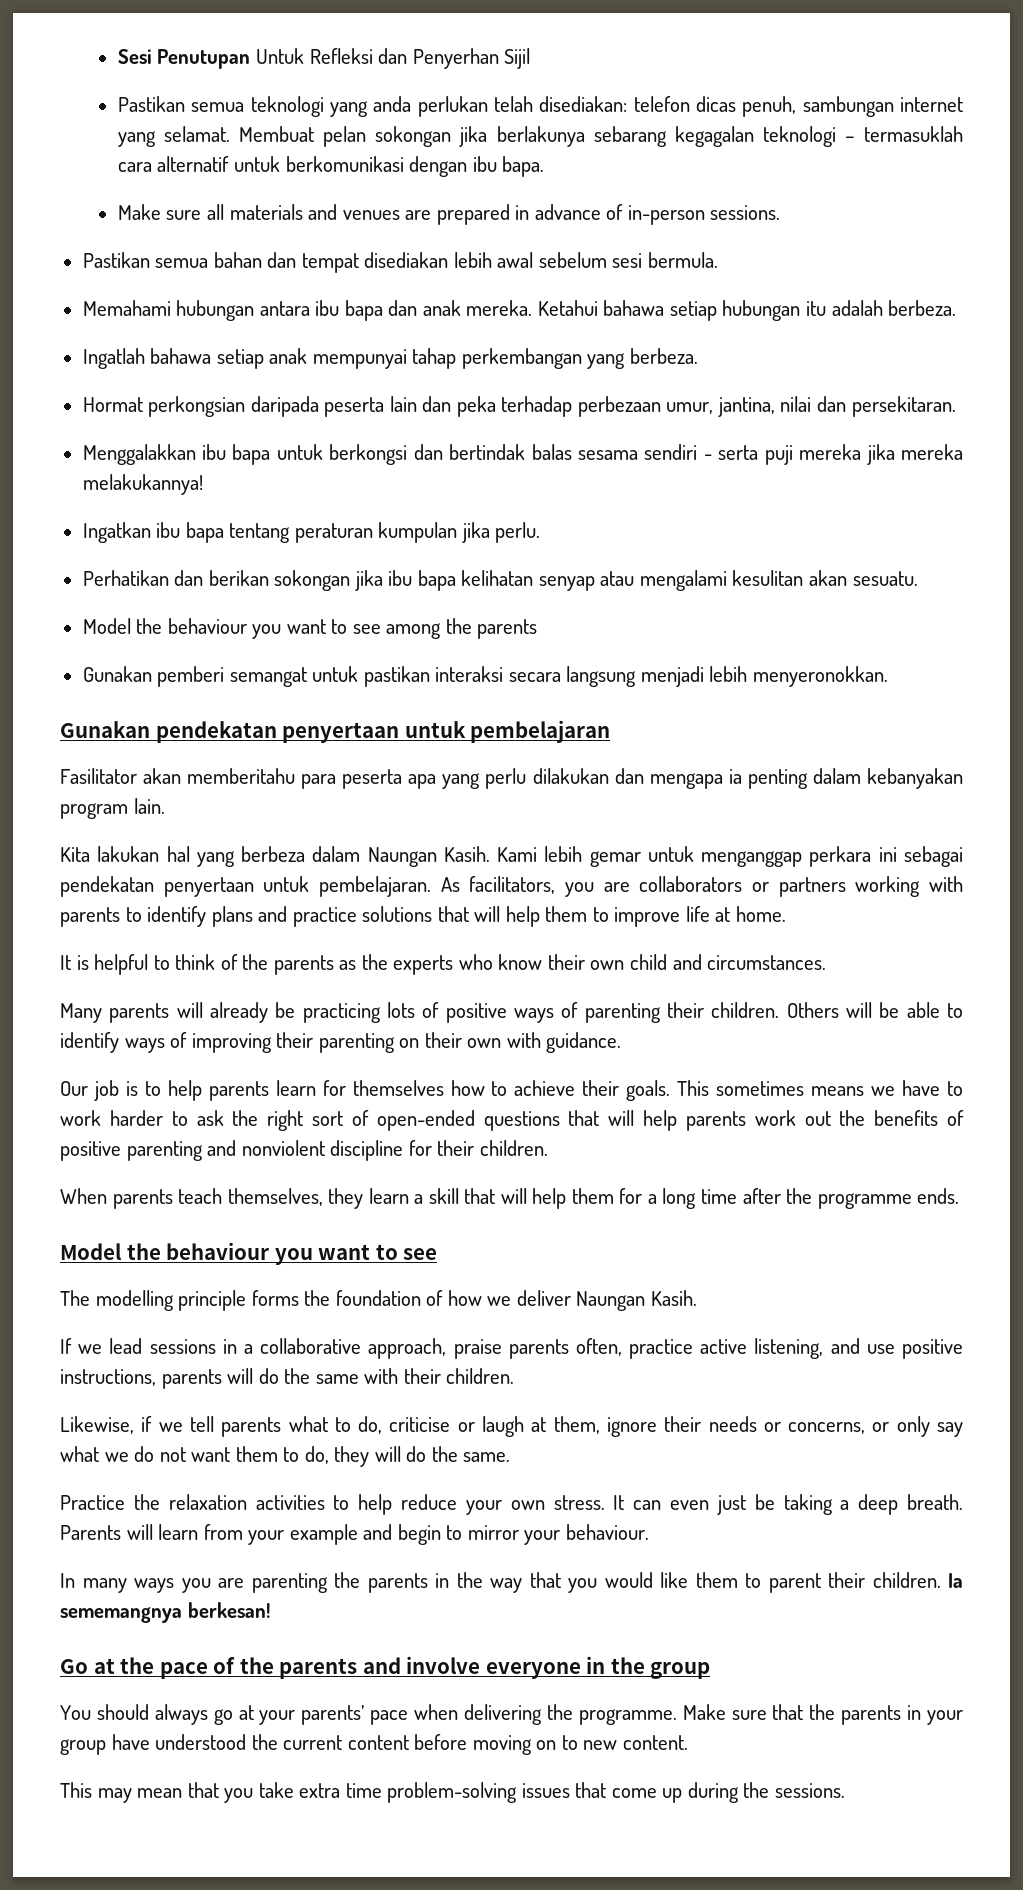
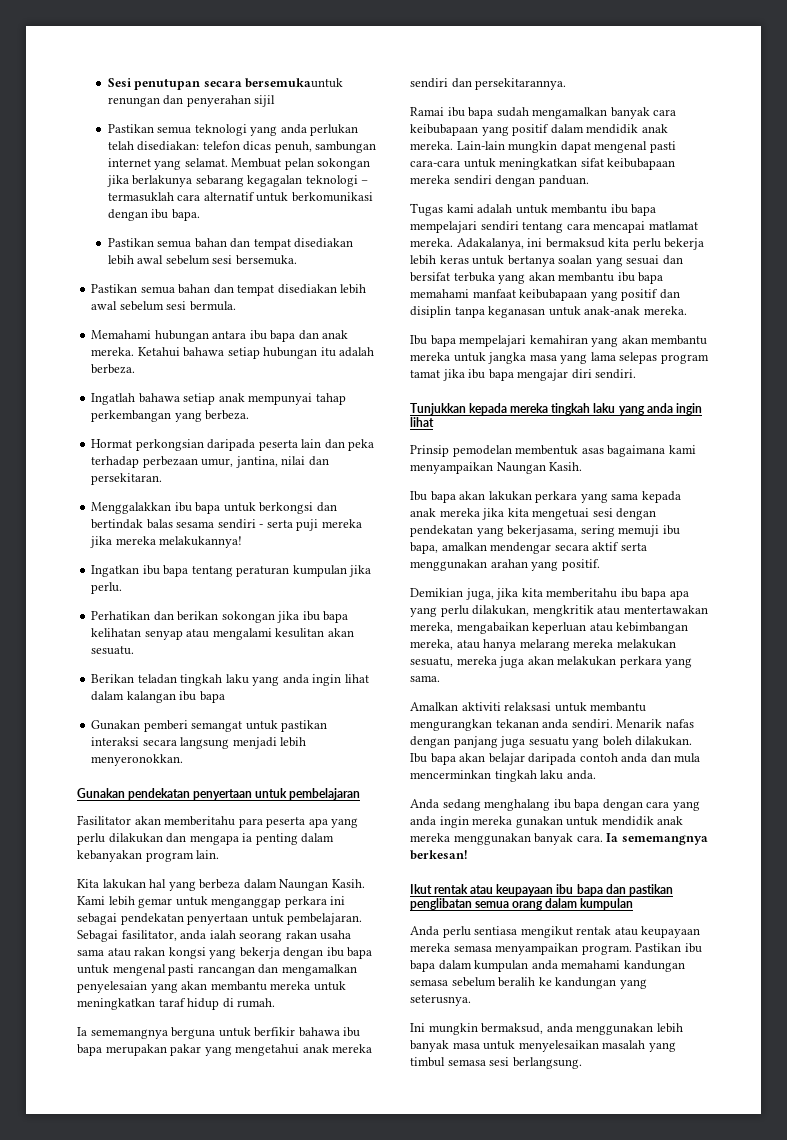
[157,48,531,69] Penutupan Untuk Refleksi dan Penyerhan Sijil -> [134,78,344,90] [107,95,276,107] penutupan secara bersemukauntuk renungan dan penyerahan sijil
[117,204,781,225] Make sure all materials and venues are prepared in advance of in-person sessions. -> [107,238,354,250] [107,255,297,265] Pastikan semua bahan dan tempat disediakan lebih awal sebelum sesi bersemuka.
[82,618,538,639] Model the behaviour you want to see among the parents -> [91,674,369,686] [91,691,225,703] Berikan teladan tingkah laku yang anda ingin lihat dalam kalangan ibu bapa
[440,876,963,897] [60,906,787,927] [60,954,827,975] [60,1002,964,1023] [60,1032,622,1053] [60,1080,963,1101] [60,1110,965,1131] [60,1140,548,1161] [60,1188,960,1209] [60,1242,438,1265] [60,1290,697,1311] [60,1338,963,1359] [60,1368,515,1389] [60,1416,963,1437] [60,1446,511,1467] [60,1494,964,1515] [60,1524,649,1545] [60,1572,963,1593] [60,1602,271,1623] [60,1656,711,1679] [60,1704,963,1725] [60,1734,688,1755] [60,1782,846,1803] As facilitators, you are collaborators or partners working with parents to identify plans and practice solutions that will help them to improve life at home. // It is helpful to think of the parents as the experts who know their own child and circumstances. // Many parents will already be practicing lots of positive ways of parenting their children. Others will be able to identify ways of improving their parenting on their own with guidance. // Our job is to help parents learn for themselves how to achieve their goals. This sometimes means we have to work harder to ask the right sort of open-ended questions that will help parents work out the benefits of positive parenting and nonviolent discipline for their children. // When parents teach themselves, they learn a skill that will help them for a long time after the programme ends. // Model the behaviour you want to see // The modelling principle forms the foundation of how we deliver Naungan Kasih. // If we lead sessions in a collaborative approach, praise parents often, practice active listening, and use positive instructions, parents will do the same with their children. // Likewise, if we tell parents what to do, criticise or laugh at them, ignore their needs or concerns, or only say what we do not want them to do, they will do the same. // Practice the relaxation activities to help reduce your own stress. It can even just be taking a deep breath. Parents will learn from your example and begin to mirror your behaviour. // In many ways you are parenting the parents in the way that you would like them to parent their children. Ia sememangnya berkesan! // Go at the pace of the parents and involve everyone in the group // You should always go at your parents’ pace when delivering the programme. Make sure that the parents in your group have understood the current content before moving on to new content. // This may mean that you take extra time problem-solving issues that come up during the sessions. -> [77,930,352,942] [77,947,373,959] [77,964,357,976] [77,981,346,993] [77,998,276,1010] [77,1027,361,1039] [77,1044,373,1056] [410,78,567,90] [410,107,677,119] [410,124,668,136] [410,141,676,153] [410,158,676,170] [410,175,589,187] [410,203,657,216] [410,221,698,233] [410,238,705,250] [410,255,683,267] [410,272,664,284] [410,289,680,301] [410,306,687,318] [410,335,708,347] [410,352,709,364] [410,369,637,381] [410,403,702,415] [410,417,434,427] [410,445,696,457] [410,462,583,474] [410,491,681,503] [410,508,657,520] [410,525,680,537] [410,542,647,554] [410,559,600,571] [410,588,689,600] [410,605,708,617] [410,622,689,634] [410,639,676,651] [410,656,693,668] [410,675,440,682] [410,702,647,712] [410,719,694,731] [410,736,693,748] [410,753,701,765] [410,770,596,782] [410,799,700,811] [410,816,684,828] [410,833,708,845] [410,850,467,860] [410,884,673,896] [410,898,634,910] [410,926,701,938] [410,943,702,955] [410,960,685,972] [410,977,647,989] [410,995,471,1006] [410,1023,683,1035] [410,1040,676,1052] [410,1057,582,1069] Sebagai fasilitator, anda ialah seorang rakan usaha sama atau rakan kongsi yang bekerja dengan ibu bapa untuk mengenal pasti rancangan dan mengamalkan penyelesaian yang akan membantu mereka untuk meningkatkan taraf hidup di rumah. // Ia sememangnya berguna untuk berfikir bahawa ibu bapa merupakan pakar yang mengetahui anak mereka sendiri dan persekitarannya. // Ramai ibu bapa sudah mengamalkan banyak cara keibubapaan yang positif dalam mendidik anak mereka. Lain-lain mungkin dapat mengenal pasti cara-cara untuk meningkatkan sifat keibubapaan mereka sendiri dengan panduan. // Tugas kami adalah untuk membantu ibu bapa mempelajari sendiri tentang cara mencapai matlamat mereka. Adakalanya, ini bermaksud kita perlu bekerja lebih keras untuk bertanya soalan yang sesuai dan bersifat terbuka yang akan membantu ibu bapa memahami manfaat keibubapaan yang positif dan disiplin tanpa keganasan untuk anak-anak mereka. // Ibu bapa mempelajari kemahiran yang akan membantu mereka untuk jangka masa yang lama selepas program tamat jika ibu bapa mengajar diri sendiri. // Tunjukkan kepada mereka tingkah laku yang anda ingin lihat // Prinsip pemodelan membentuk asas bagaimana kami menyampaikan Naungan Kasih. // Ibu bapa akan lakukan perkara yang sama kepada anak mereka jika kita mengetuai sesi dengan pendekatan yang bekerjasama, sering memuji ibu bapa, amalkan mendengar secara aktif serta menggunakan arahan yang positif. // Demikian juga, jika kita memberitahu ibu bapa apa yang perlu dilakukan, mengkritik atau mentertawakan mereka, mengabaikan keperluan atau kebimbangan mereka, atau hanya melarang mereka melakukan sesuatu, mereka juga akan melakukan perkara yang sama. // Amalkan aktiviti relaksasi untuk membantu mengurangkan tekanan anda sendiri. Menarik nafas dengan panjang juga sesuatu yang boleh dilakukan. Ibu bapa akan belajar daripada contoh anda dan mula mencerminkan tingkah laku anda. // Anda sedang menghalang ibu bapa dengan cara yang anda ingin mereka gunakan untuk mendidik anak mereka menggunakan banyak cara. Ia sememangnya berkesan! // Ikut rentak atau keupayaan ibu bapa dan pastikan penglibatan semua orang dalam kumpulan // Anda perlu sentiasa mengikut rentak atau keupayaan mereka semasa menyampaikan program. Pastikan ibu bapa dalam kumpulan anda memahami kandungan semasa sebelum beralih ke kandungan yang seterusnya. // Ini mungkin bermaksud, anda menggunakan lebih banyak masa untuk menyelesaikan masalah yang timbul semasa sesi berlangsung.

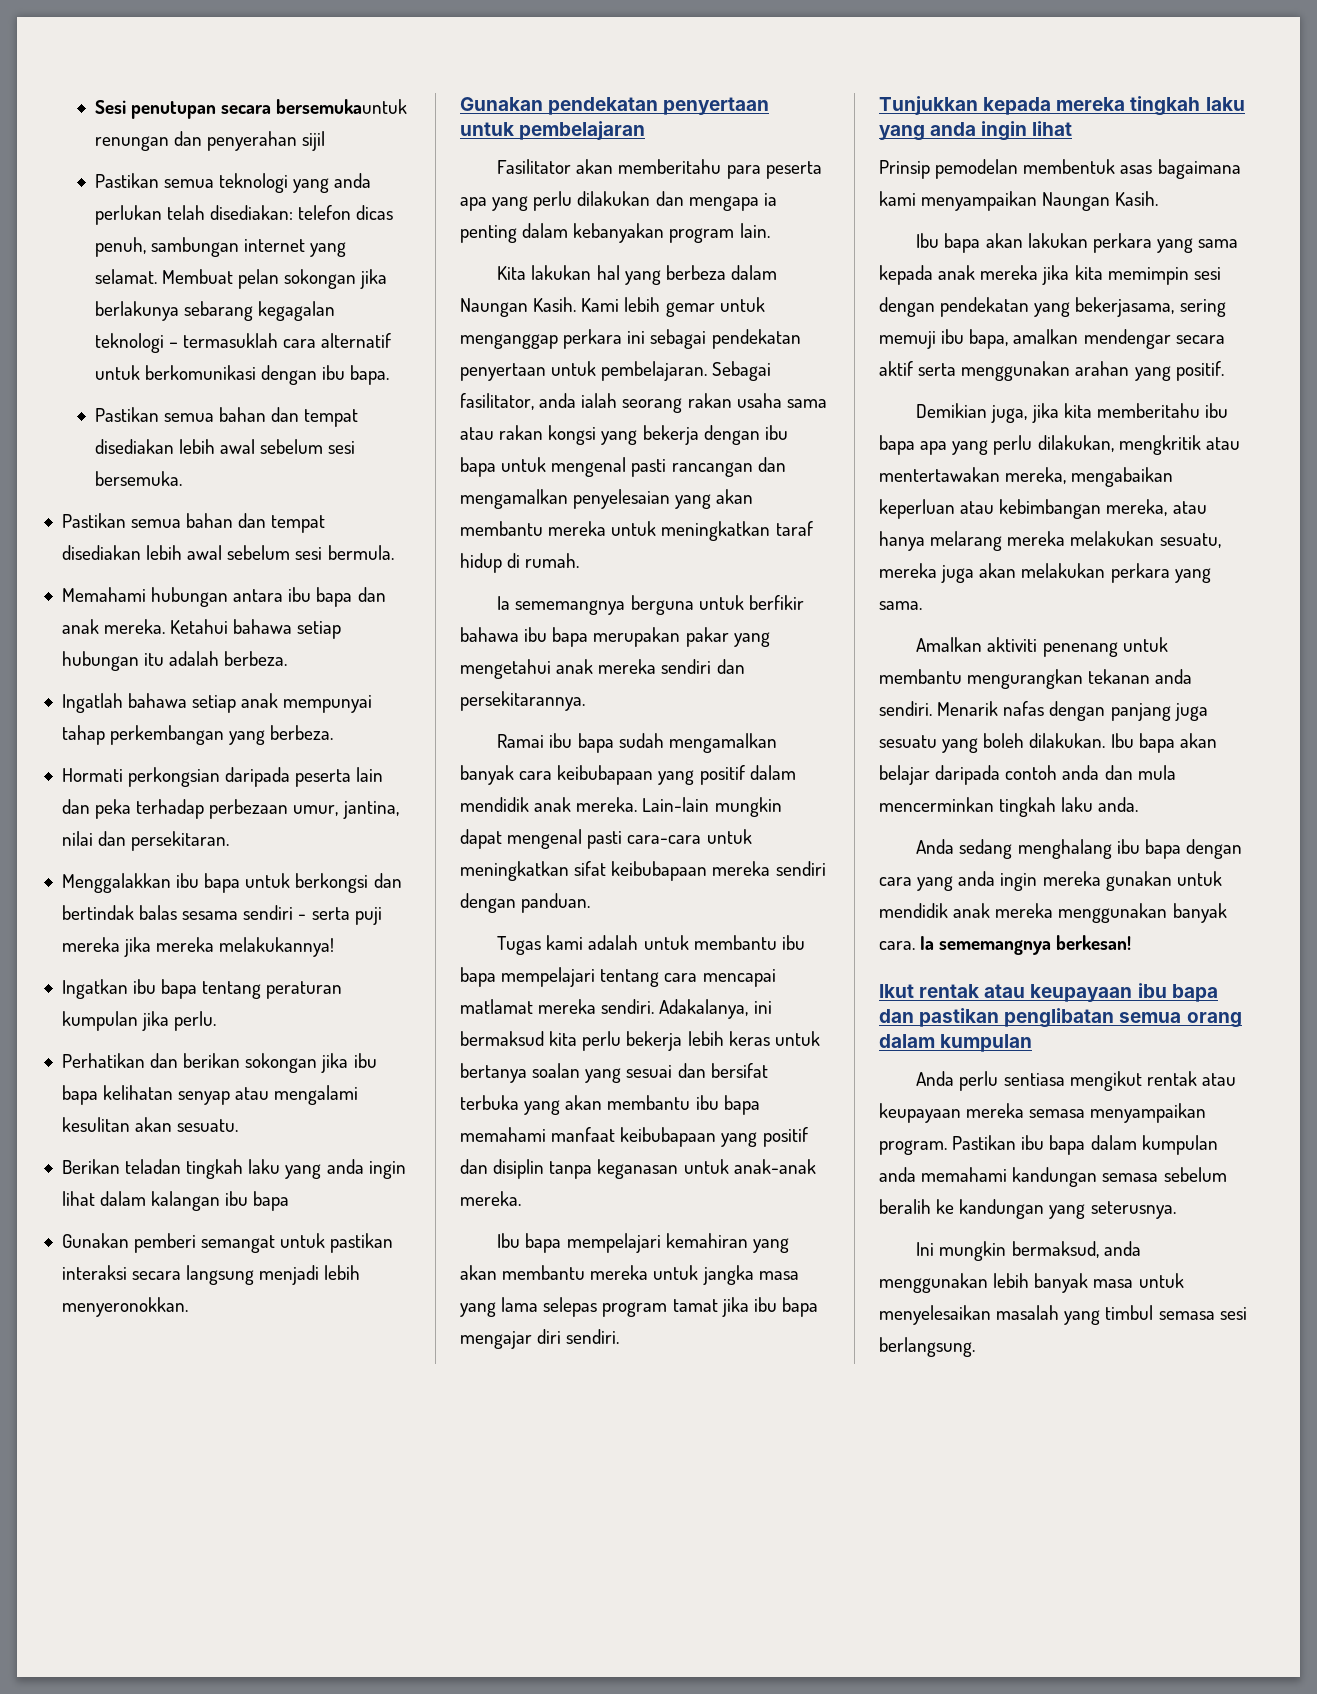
[91,439,133,448] Hormat -> [61,768,123,782] Hormati
[480,221,519,231] sendiri -> (596, 977) none
[410,238,453,247] mereka. -> [538,999,655,1014] mereka sendiri.
[532,508,590,520] mengetuai -> [1107,267,1189,285] memimpin
[504,702,552,711] relaksasi -> [1042,642,1118,657] penenang

